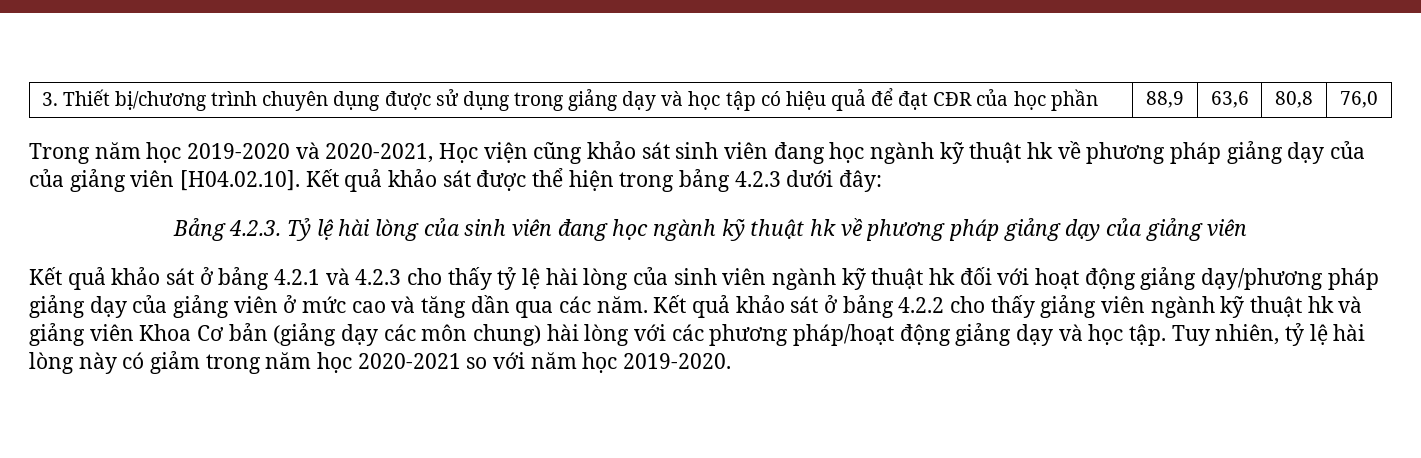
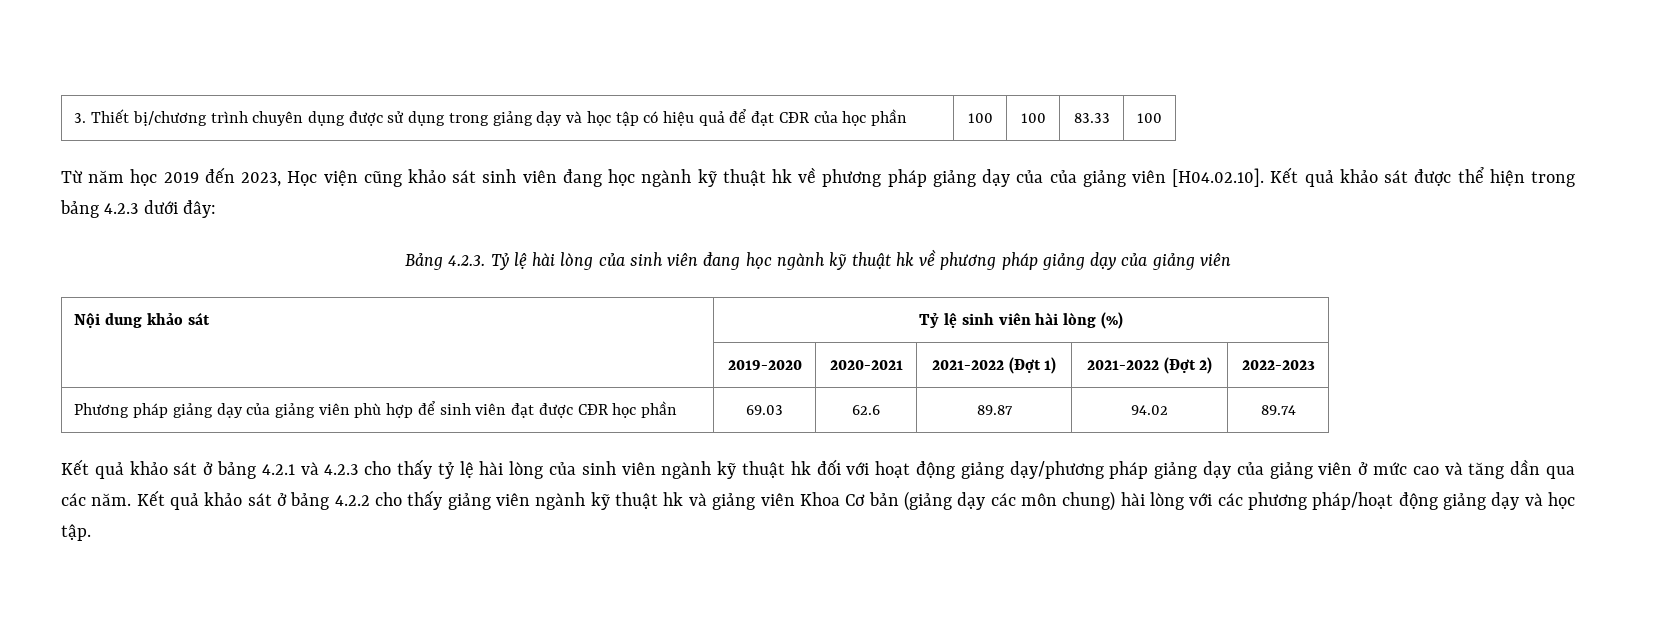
[1146,91,1184,108] [1210,91,1249,108] [1275,91,1313,108] [1340,91,1378,108] [29,142,434,164] 88,9 | 63,6 | 80,8 | 76,0 // Trong năm học 2019-2020 và 2020-2021, -> [967,113,993,123] [1020,113,1046,123] [1073,113,1110,123] [1137,113,1162,123] [61,167,282,187] 100 | 100 | 83.33 | 100 // Từ năm học 2019 đến 2023,
(1248, 227) none -> [74,312,210,328] [919,312,1123,329] [727,360,802,370] [829,360,903,370] [931,357,1057,374] [1086,357,1213,374] [1241,360,1315,370] [74,401,678,418] [746,405,783,415] [852,405,880,415] [976,405,1013,415] [1131,405,1168,415] [1260,405,1296,415] // Nội dung khảo sát | Tỷ lệ sinh viên hài lòng (%) // | 2019-2020 | 2020-2021 | 2021-2022 (Đợt 1) | 2021-2022 (Đợt 2) | 2022-2023 // Phương pháp giảng dạy của giảng viên phù hợp để sinh viên đạt được CĐR học phần | 69.03 | 62.6 | 89.87 | 94.02 | 89.74
[1171,323,1366,346] [29,351,732,374] Tuy nhiên, tỷ lệ hài lòng này có giảm trong năm học 2020-2021 so với năm học 2019-2020. -> (91, 532) none

